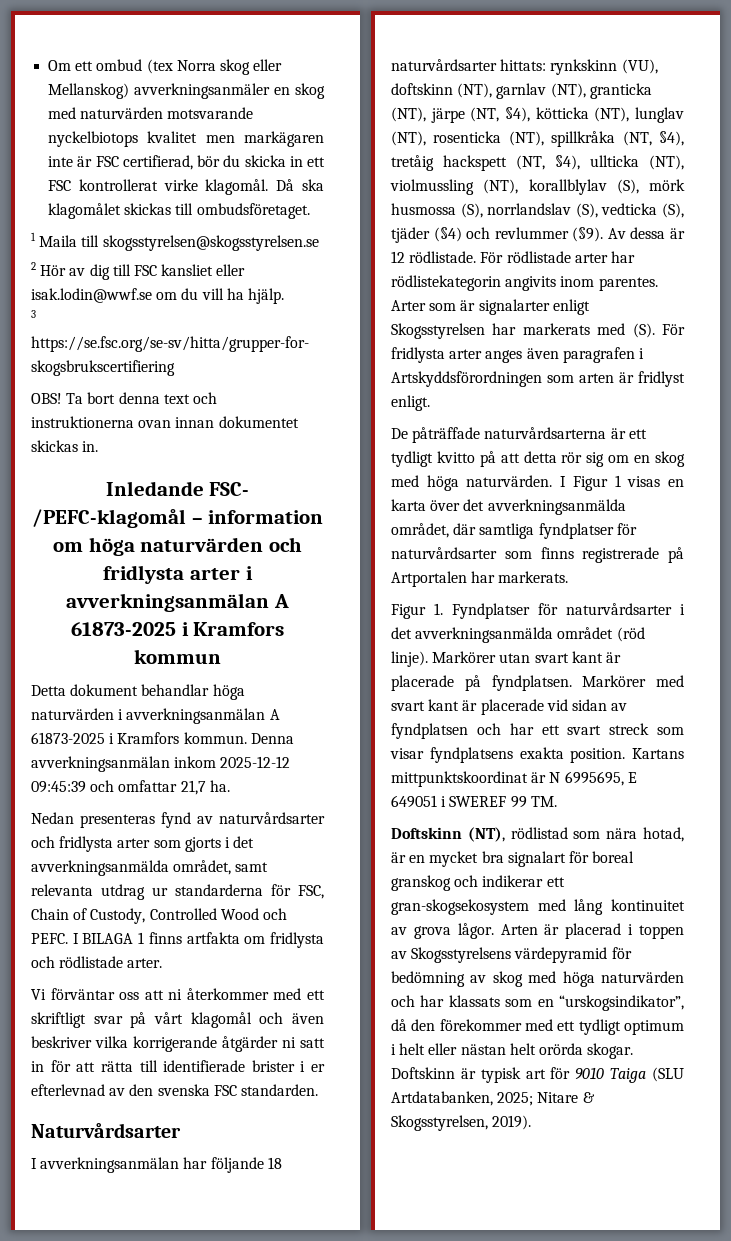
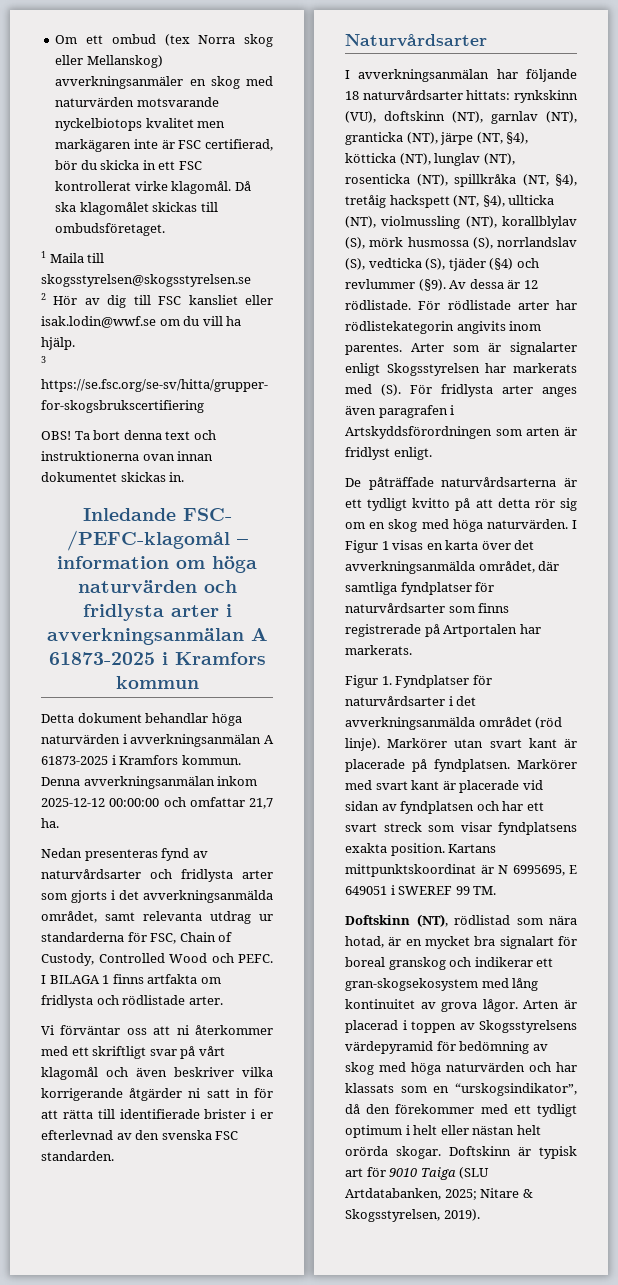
[31,781,86,793] 09:45:39 -> [109,798,160,807] 00:00:00

